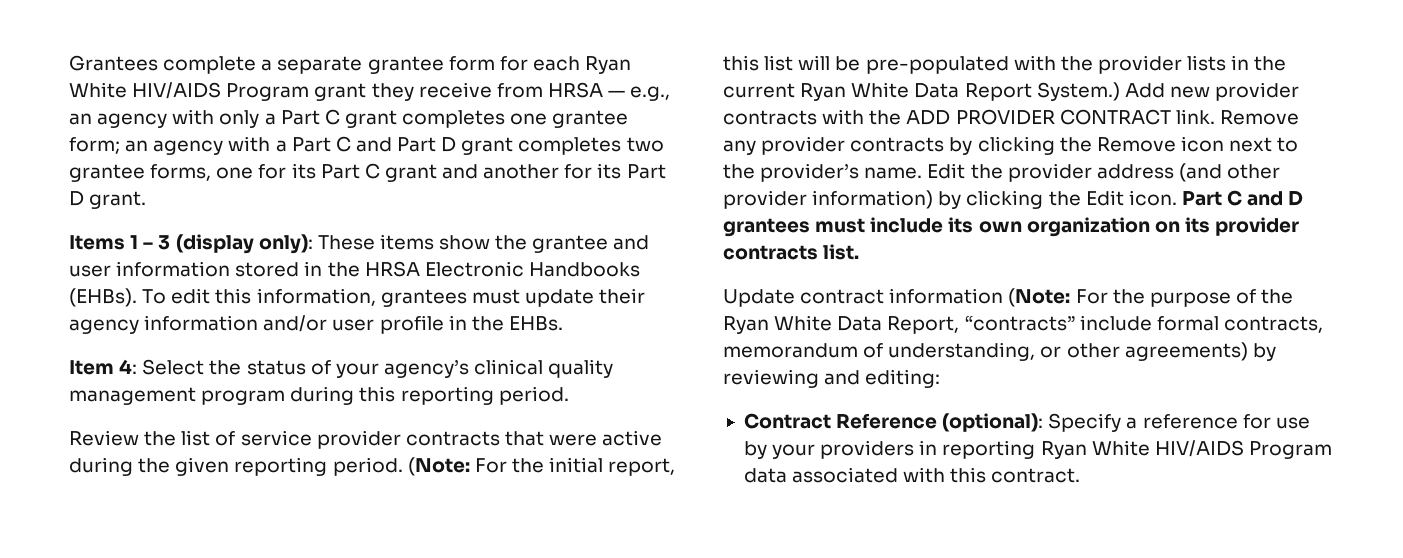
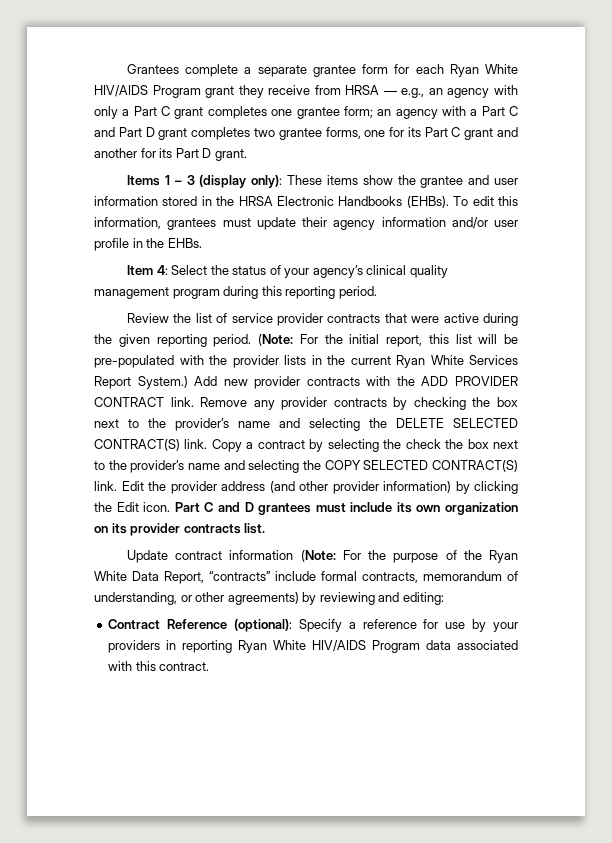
[914,83,960,98] Data -> [469,355,518,365] Services
[977,136,1299,155] [723,163,923,182] clicking the Remove icon next to the provider’s name. -> [413,397,518,410] [94,418,518,431] [94,439,518,452] [94,460,518,473] [94,481,117,491] checking the box next to the provider’s name and selecting the DELETE SELECTED CONTRACT(S) link. Copy a contract by selecting the check the box next to the provider’s name and selecting the COPY SELECTED CONTRACT(S) link.

